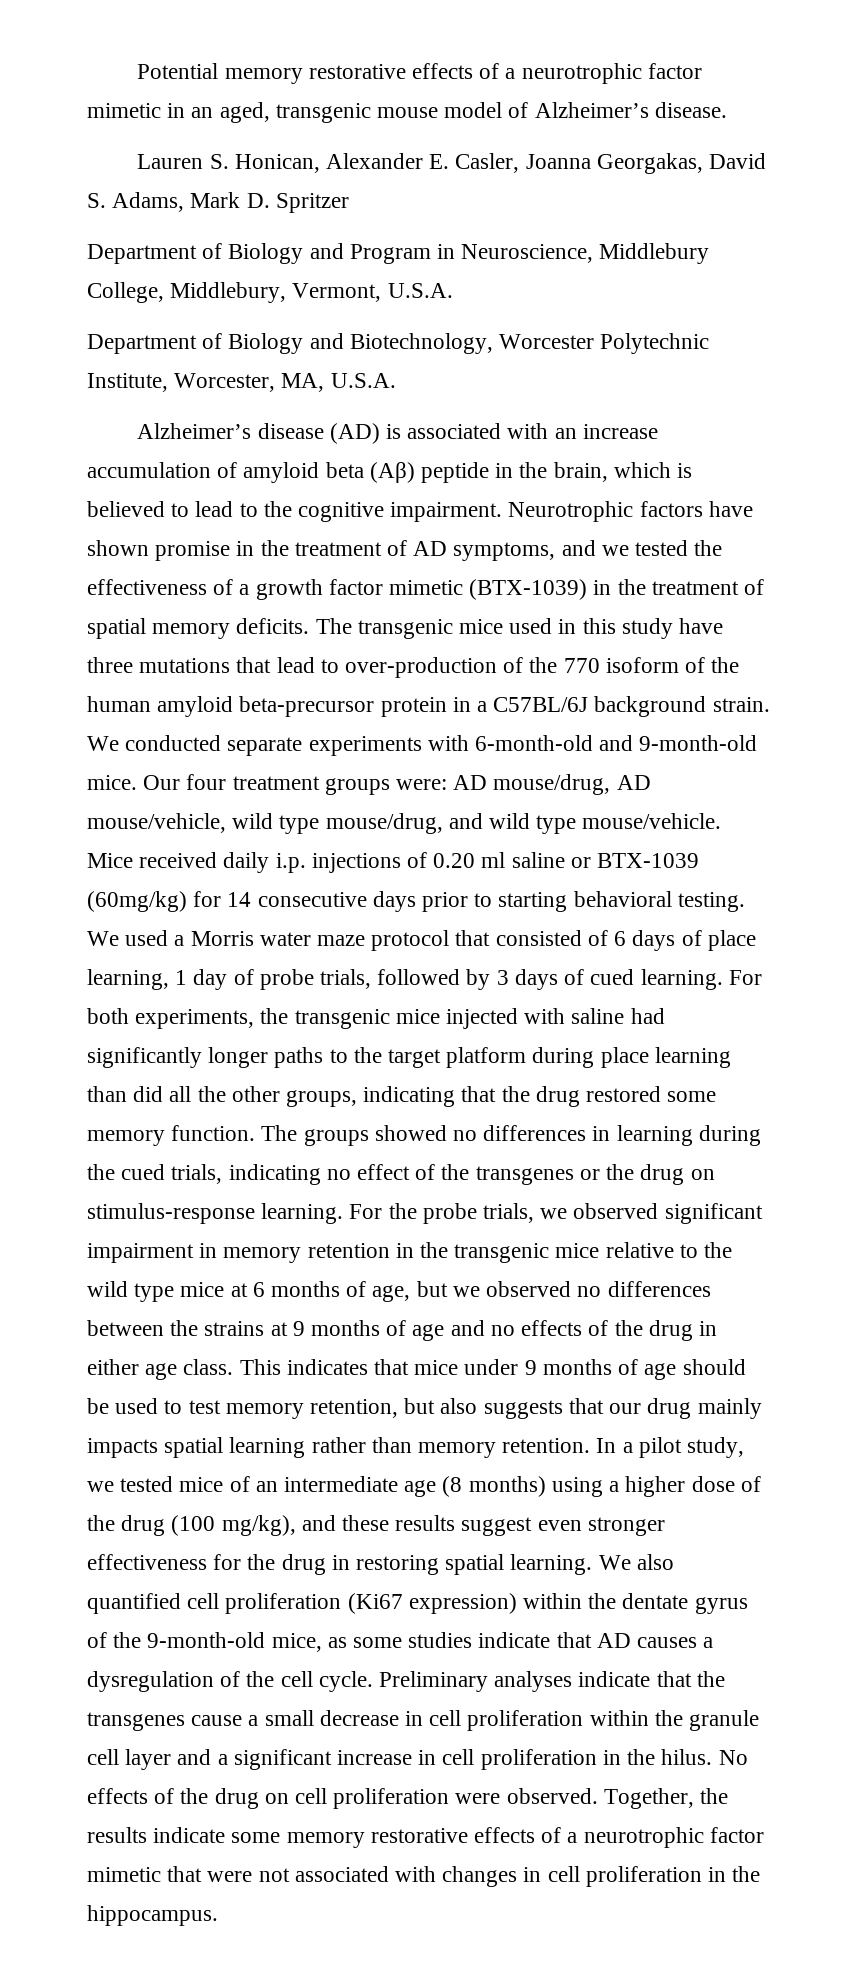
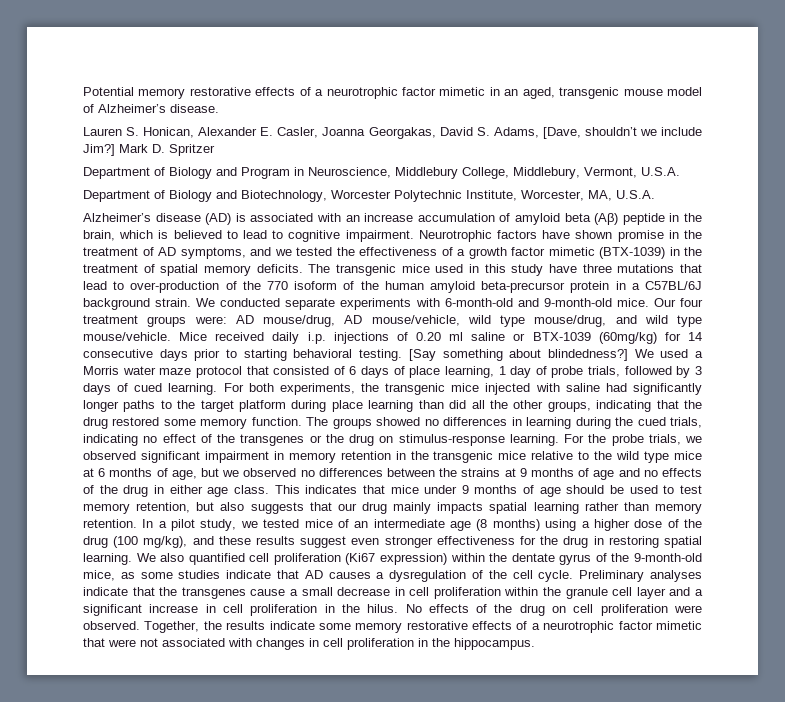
(185, 202) none -> [542,127,702,139] [83,144,115,156] [Dave, shouldn’t we include Jim?]
[263,501,292,517] the -> (284, 234) none
(745, 902) none -> [408,349,628,361] [Say something about blindedness?]

